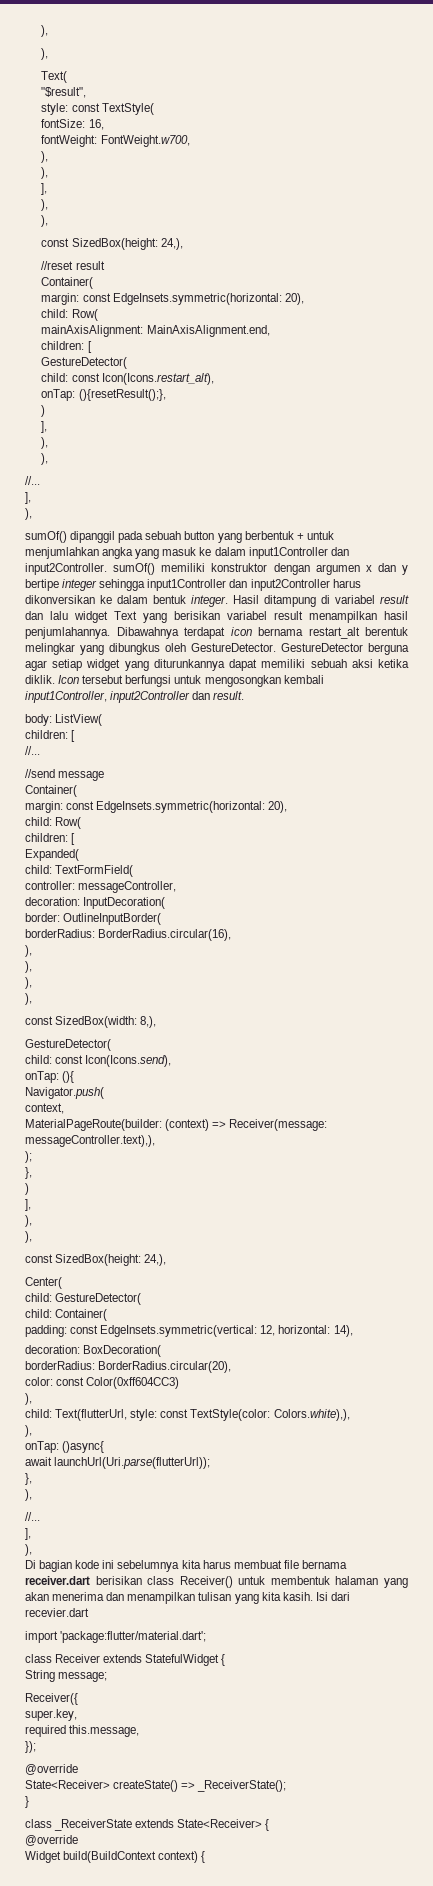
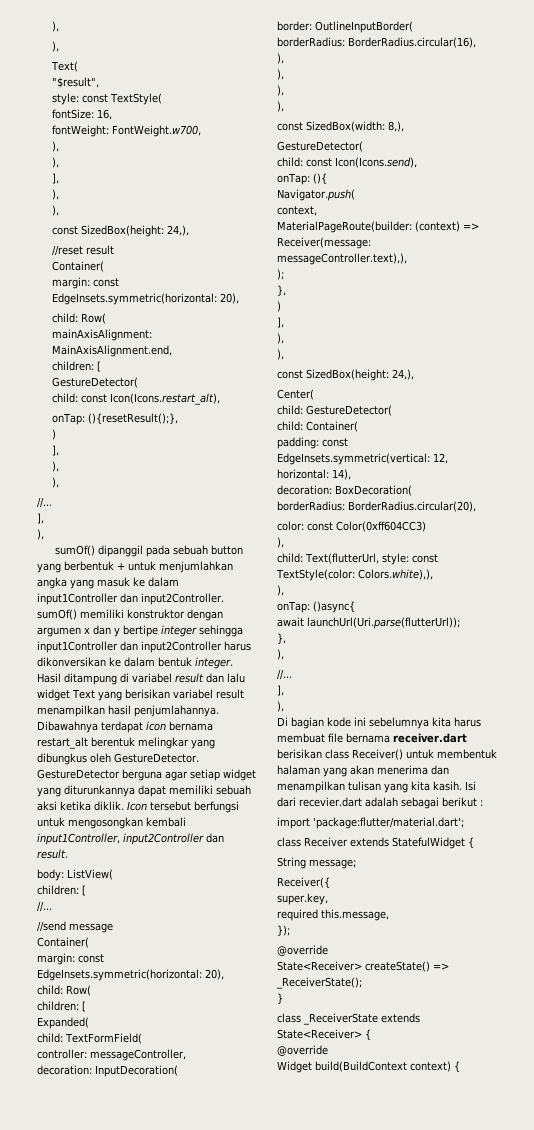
(89, 1612) none -> [365,797,483,809] adalah sebagai berikut :

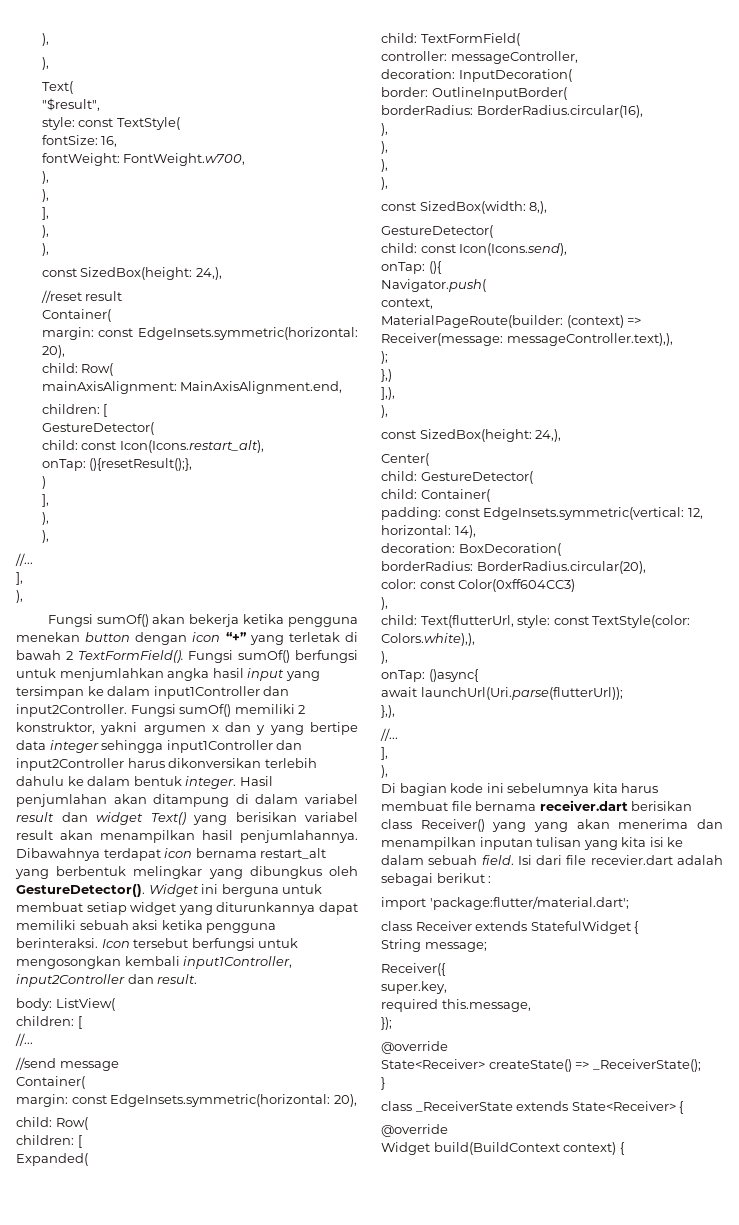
[55,545,244,557] [37,561,233,573] [37,577,130,589] sumOf() dipanggil pada sebuah button yang berbentuk + untuk menjumlahkan angka yang masuk -> [47,614,358,627] [16,632,358,645] [16,650,359,663] [16,668,320,681] [16,686,84,699] Fungsi sumOf() akan bekerja ketika pengguna menekan button dengan icon “+” yang terletak di bawah 2 TextFormField(). Fungsi sumOf() berfungsi untuk menjumlahkan angka hasil input yang tersimpan
(224, 599) none -> [130,704,176,717] Fungsi
[127,609,223,621] konstruktor dengan -> [298,705,306,714] [16,722,138,735] 2 konstruktor, yakni
[123,625,158,637] bertipe -> [269,722,358,735] [16,740,46,750] yang bertipe data
(106, 662) none -> [264,758,317,768] [16,776,64,786] terlebih dahulu
(61, 678) none -> [16,794,147,807] penjumlahan akan
(129, 678) none -> [255,794,299,804] dalam
[227,673,245,683] [37,689,95,701] lalu widget Text -> [96,812,186,825] widget Text()
(244, 694) none -> [59,830,93,840] akan
[91,737,135,747] berentuk -> [15,866,127,879] yang berbentuk
[114,753,199,763] [37,769,188,781] GestureDetector. GestureDetector berguna agar -> [16,884,323,897] [16,902,83,912] GestureDetector(). Widget ini berguna untuk membuat
[94,801,124,811] diklik. -> [206,923,277,933] [16,938,98,948] pengguna berinteraksi.
[277,285,286,296] [277,301,281,312] [277,317,284,328] [277,333,284,344] }, // ) // ], // ), -> [381,369,392,382] [381,387,395,400] },) // ],),
[277,633,286,644] [277,649,284,660] }, // ), -> [381,705,395,718] },),
[406,749,497,759] [277,765,320,775] untuk membentuk halaman -> [492,822,527,832] yang
(345, 787) none -> [479,837,533,850] inputan
[433,781,462,791] kasih. -> [649,837,684,847] [381,855,514,865] isi ke dalam sebuah field.
(296, 802) none -> [566,855,587,865] file

